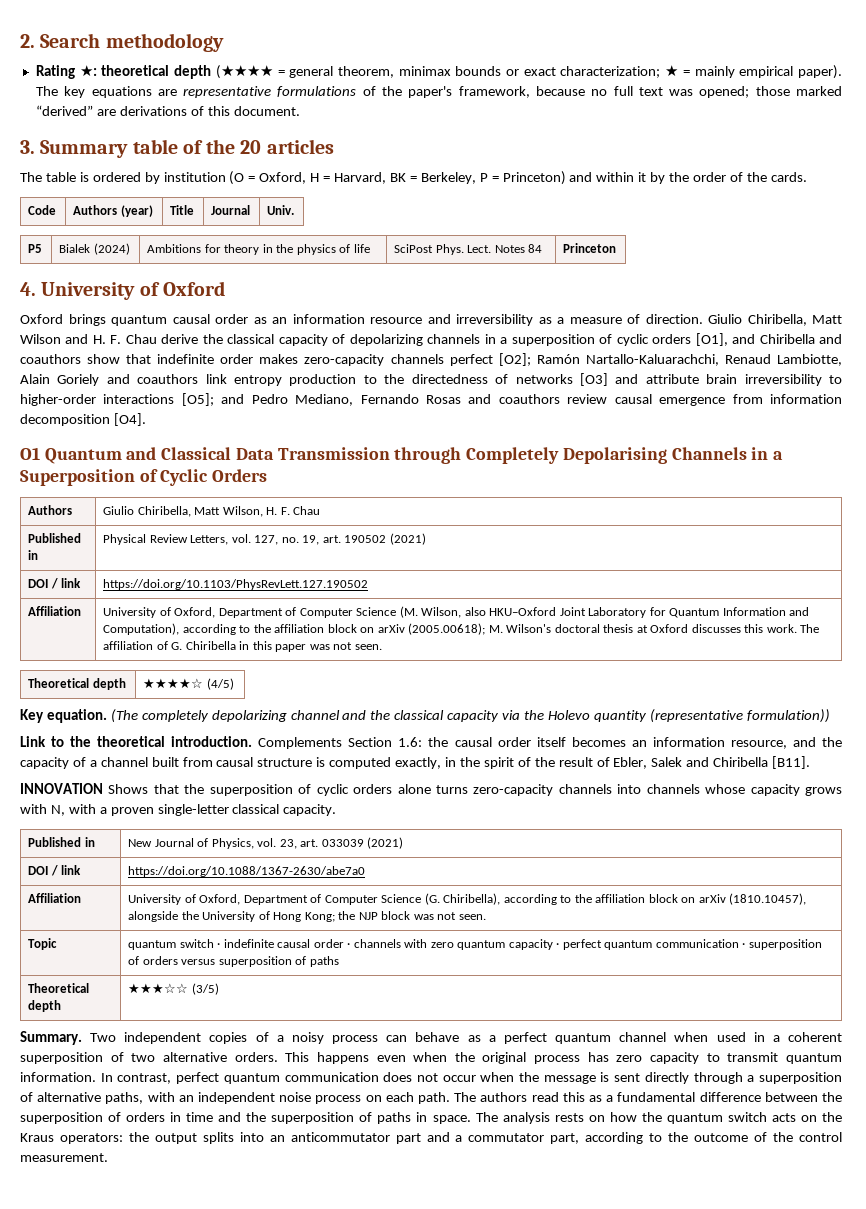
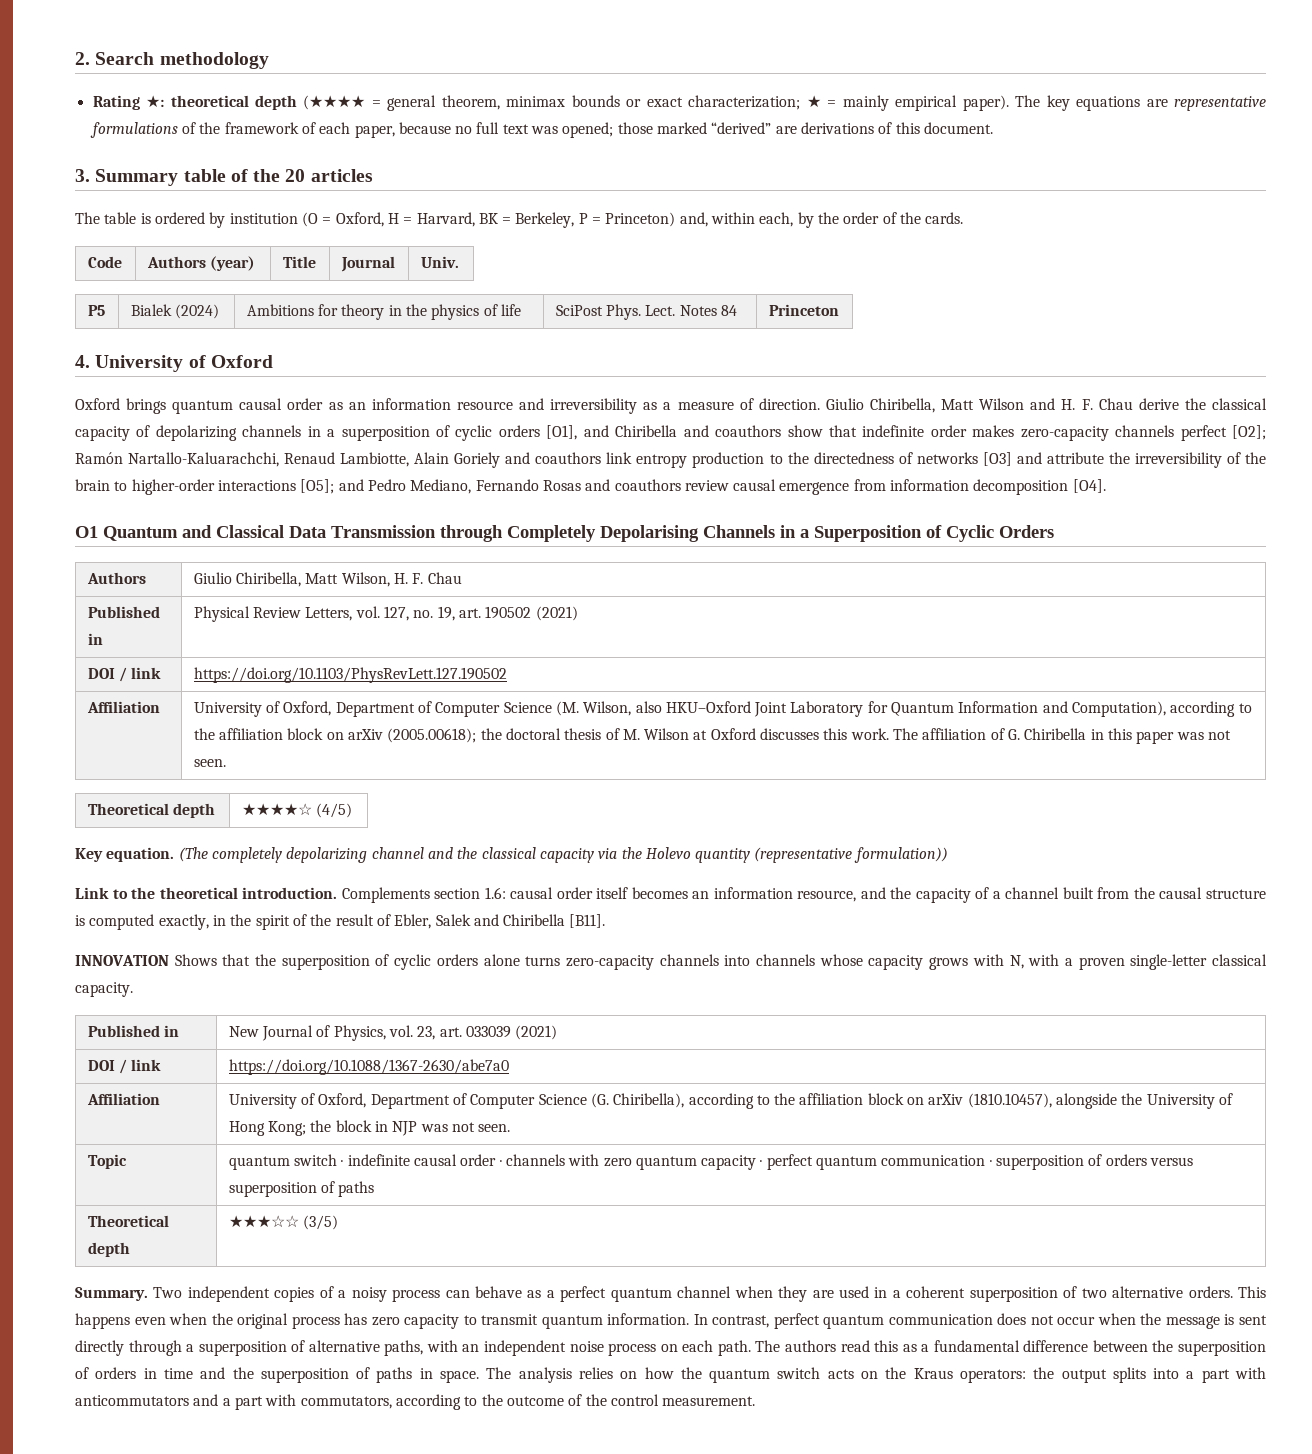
[408,86,530,98] paper's framework, -> [224,122,395,138] framework of each paper,
[569,172,647,182] and within it -> [679,212,794,227] and, within each,
[706,374,822,386] brain irreversibility -> [1108,452,1266,468] [75,479,110,491] the irreversibility of the brain
[488,624,634,633] M. Wilson's doctoral thesis -> [480,728,690,740] the doctoral thesis of M. Wilson
[348,737,449,747] Section 1.6: the -> [434,887,506,899] section 1.6:
(213, 762) none -> [1133,887,1155,899] the
[358,911,411,920] NJP block -> [335,1120,418,1136] block in NJP
(709, 1037) none -> [778,1286,834,1302] they are
[554,1113,584,1122] rests -> [578,1367,613,1379] relies
[269,1132,580,1144] an anticommutator part and a commutator part, -> [1186,1367,1266,1383] [75,1394,392,1410] a part with anticommutators and a part with commutators,

